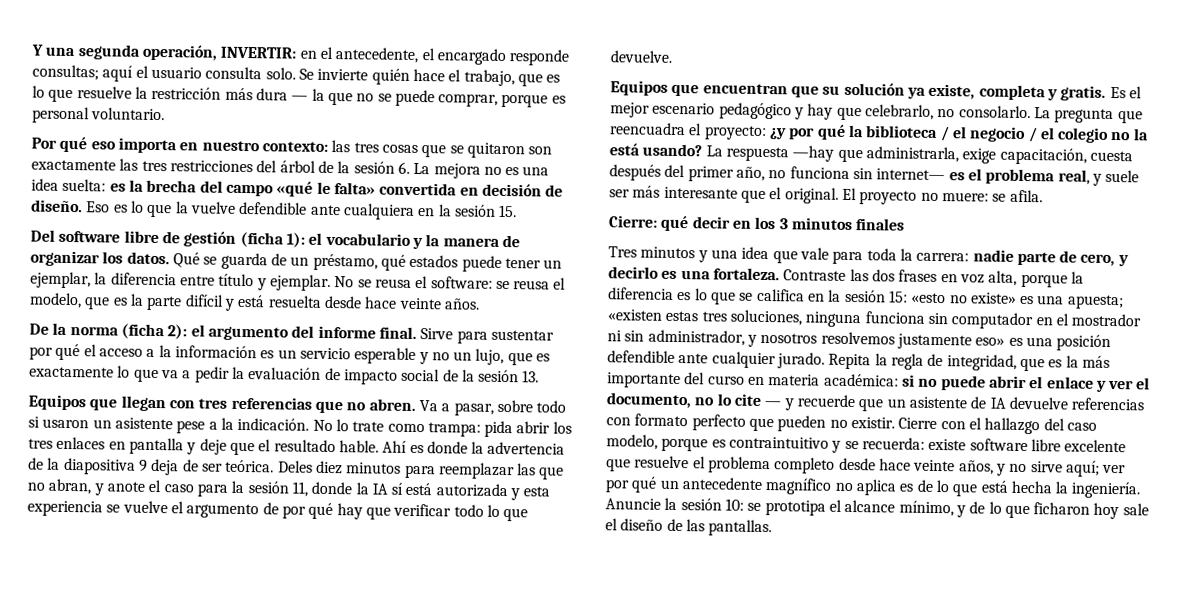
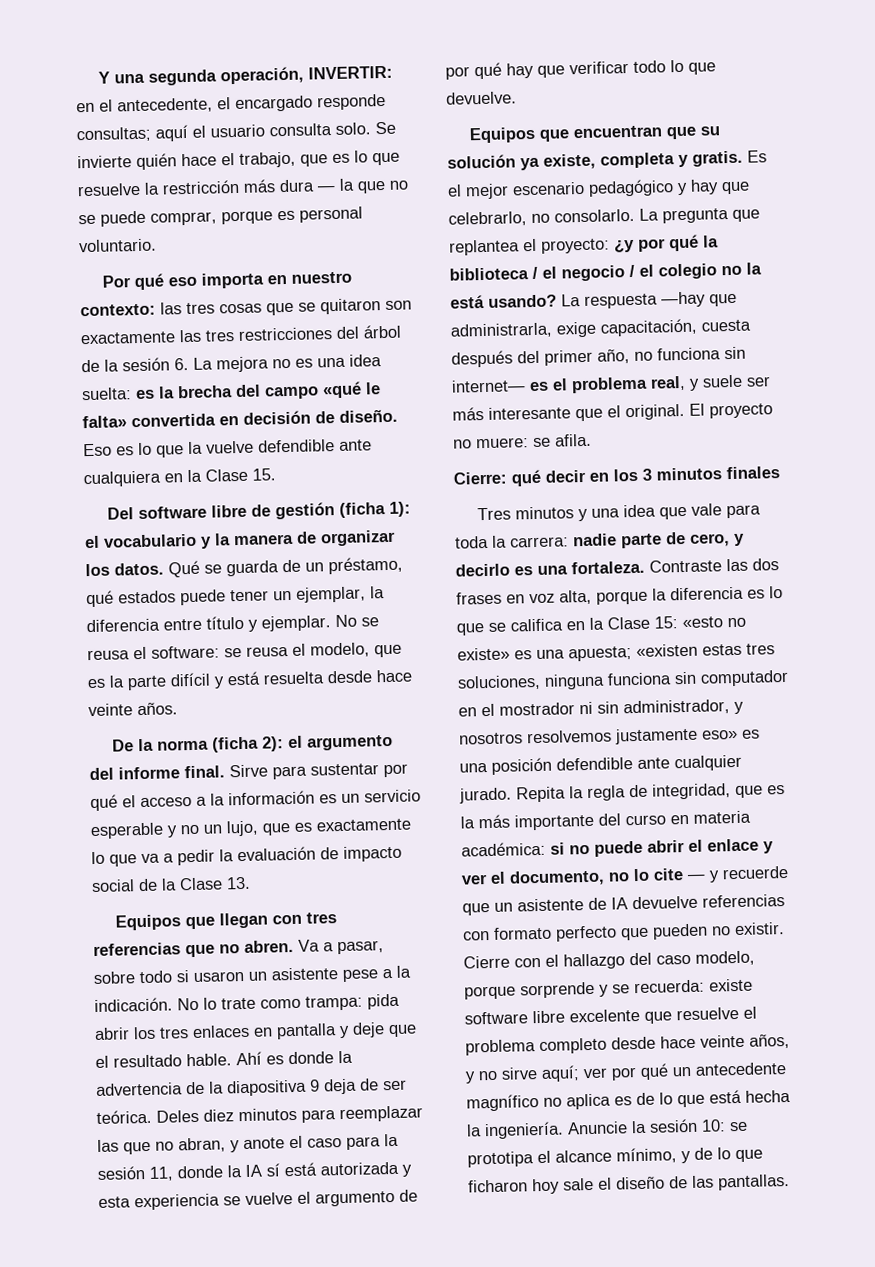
[454,204,496,217] sesión -> [205,468,248,482] Clase
[478,369,520,383] sesión -> [179,877,223,891] Clase
[609,122,686,136] reencuadra -> [449,239,520,256] replantea
[844,289,886,303] sesión -> [607,616,650,630] Clase
[711,436,829,449] es contraintuitivo -> [520,981,595,999] sorprende

